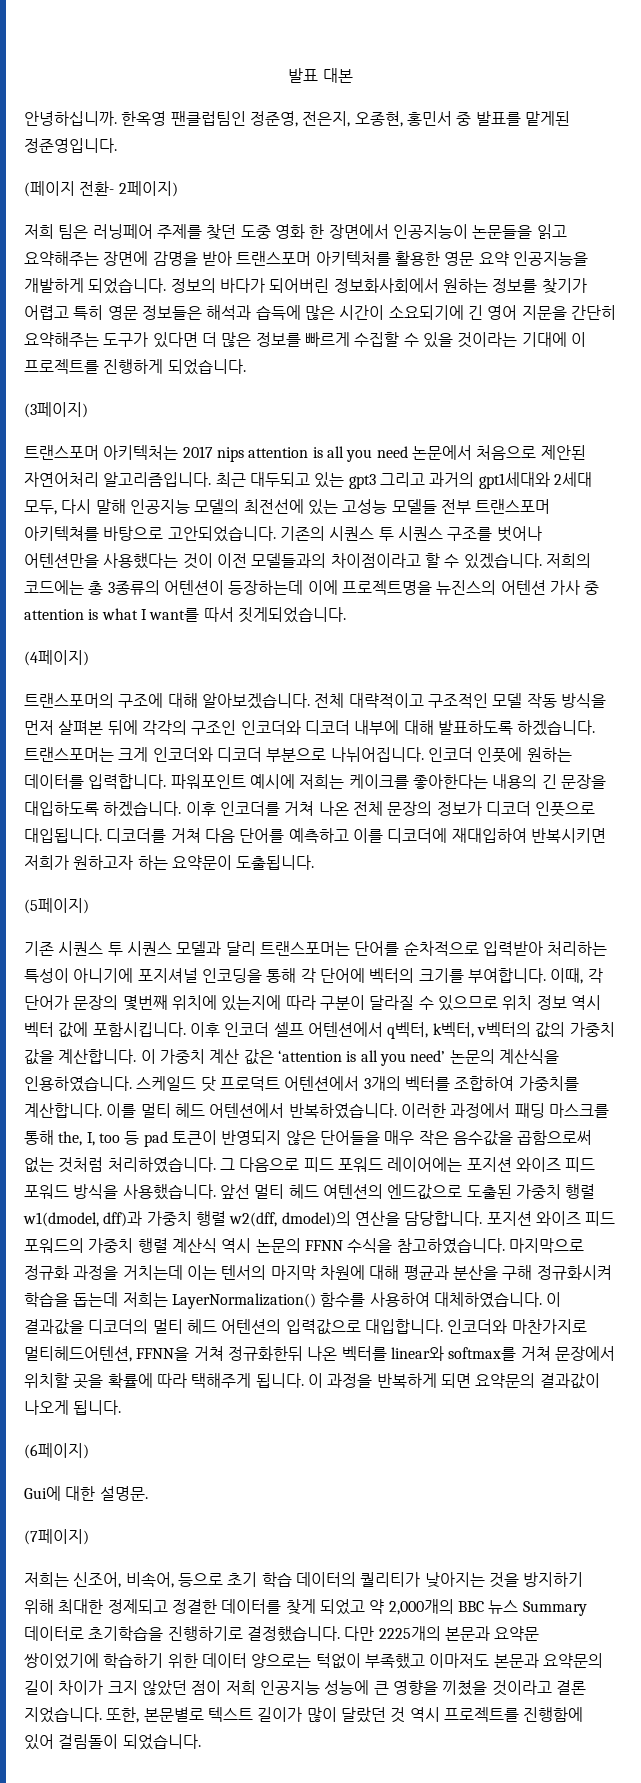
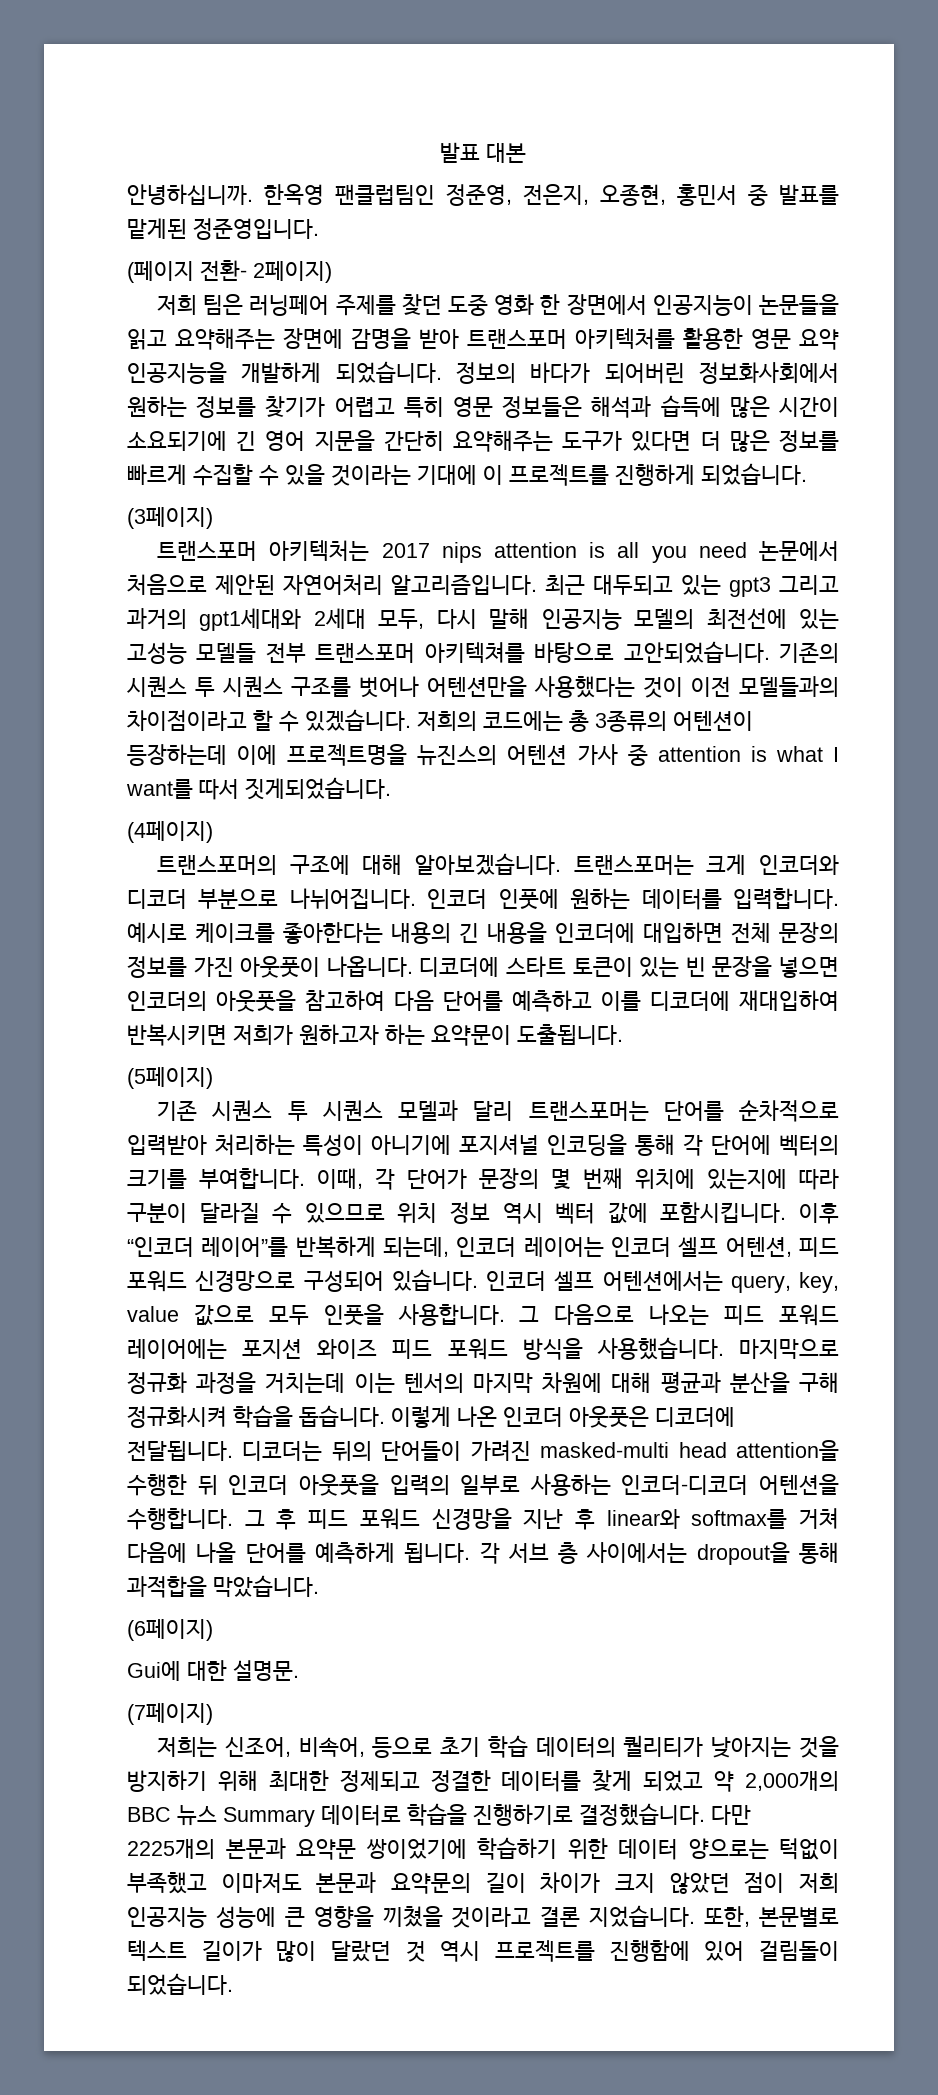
[314,693,606,708] [24,720,596,736] 전체 대략적이고 구조적인 모델 작동 방식을 먼저 살펴본 뒤에 각각의 구조인 인코더와 디코더 내부에 대해 발표하도록 하겠습니다. -> (562, 864) none
[170,774,345,789] 파워포인트 예시에 저희는 -> [127,922,187,943] 예시로
[560,774,606,789] [24,801,596,817] [24,828,201,843] 문장을 대입하도록 하겠습니다. 이후 인코더를 거쳐 나온 전체 문장의 정보가 디코더 인풋으로 대입됩니다. 디코더를 거쳐 -> [487,922,839,944] [127,956,840,978] [127,990,385,1012] 내용을 인코더에 대입하면 전체 문장의 정보를 가진 아웃풋이 나옵니다. 디코더에 스타트 토큰이 있는 빈 문장을 넣으면 인코더의 아웃풋을 참고하여
[122,995,168,1011] 몇번째 -> [551,1168,623,1189] 몇 번째
[224,1022,615,1039] [24,1049,559,1066] [24,1076,579,1092] [24,1103,609,1119] [24,1130,593,1147] [24,1157,216,1173] 인코더 셀프 어텐션에서 q벡터, k벡터, v벡터의 값의 가중치 값을 계산합니다. 이 가중치 계산 값은 ‘attention is all you need’ 논문의 계산식을 인용하였습니다. 스케일드 닷 프로덕트 어텐션에서 3개의 벡터를 조합하여 가중치를 계산합니다. 이를 멀티 헤드 어텐션에서 반복하였습니다. 이러한 과정에서 패딩 마스크를 통해 the, I, too 등 pad 토큰이 반영되지 않은 단어들을 매우 작은 음수값을 곱함으로써 없는 것처럼 처리하였습니다. -> [127,1236,840,1258] [127,1269,839,1293] [127,1304,505,1326] “인코더 레이어”를 반복하게 되는데, 인코더 레이어는 인코더 셀프 어텐션, 피드 포워드 신경망으로 구성되어 있습니다. 인코더 셀프 어텐션에서는 query, key, value 값으로 모두 인풋을 사용합니다.
(300, 1164) none -> [649,1304,710,1325] 나오는
[219,1184,596,1200] [23,1211,616,1227] [24,1238,505,1254] 앞선 멀티 헤드 여텐션의 엔드값으로 도출된 가중치 행렬 w1(dmodel, dff)과 가중치 행렬 w2(dff, dmodel)의 연산을 담당합니다. 포지션 와이즈 피드 포워드의 가중치 행렬 계산식 역시 논문의 FFNN 수식을 참고하였습니다. -> (724, 1348) none
[73,1292,562,1309] [24,1319,587,1335] [24,1346,615,1362] [24,1373,600,1389] [24,1400,122,1415] 돕는데 저희는 LayerNormalization() 함수를 사용하여 대체하였습니다. 이 결과값을 디코더의 멀티 헤드 어텐션의 입력값으로 대입합니다. 인코더와 마찬가지로 멀티헤드어텐션, FFNN을 거쳐 정규화한뒤 나온 벡터를 linear와 softmax를 거쳐 문장에서 위치할 곳을 확률에 따라 택해주게 됩니다. 이 과정을 반복하게 되면 요약문의 결과값이 나오게 됩니다. -> [299,1405,735,1428] [127,1440,839,1461] [127,1474,839,1496] [127,1508,839,1530] [127,1542,839,1565] [127,1575,319,1598] 돕습니다. 이렇게 나온 인코더 아웃풋은 디코더에 전달됩니다. 디코더는 뒤의 단어들이 가려진 masked-multi head attention을 수행한 뒤 인코더 아웃풋을 입력의 일부로 사용하는 인코더-디코더 어텐션을 수행합니다. 그 후 피드 포워드 신경망을 지난 후 linear와 softmax를 거쳐 다음에 나올 단어를 예측하게 됩니다. 각 서브 층 사이에서는 dropout을 통해 과적합을 막았습니다.
[88,1626,164,1641] 초기학습을 -> [407,1803,467,1826] 학습을

